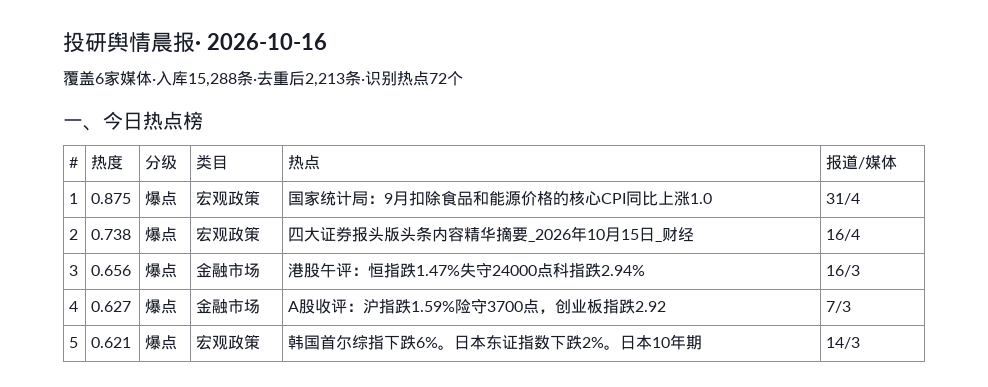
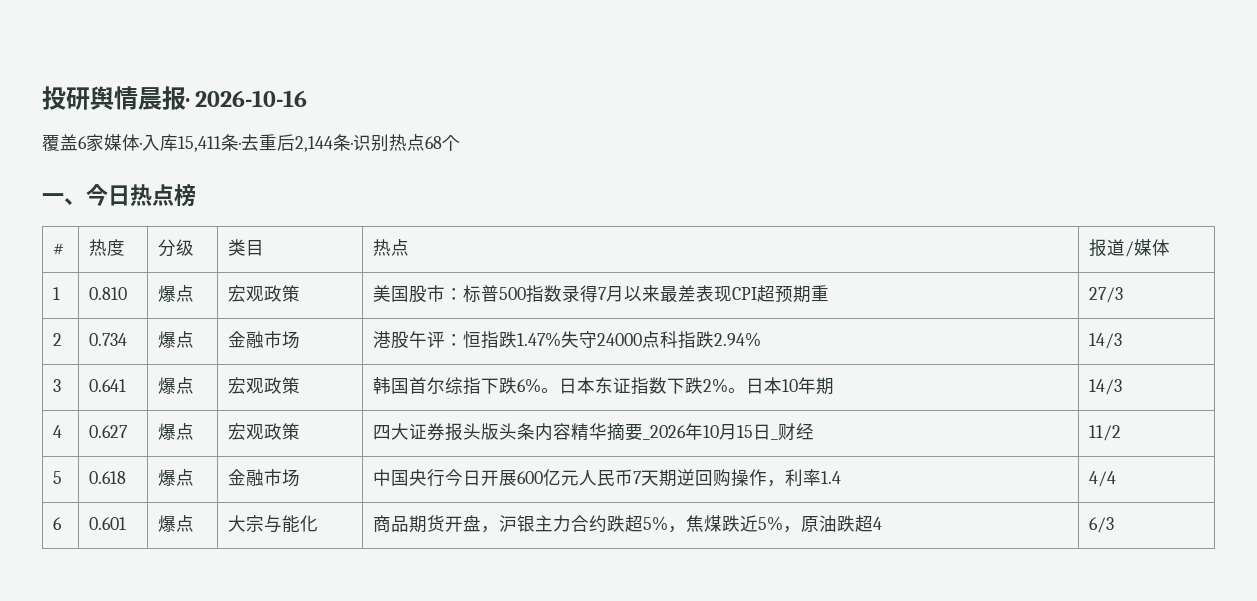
[188,73,237,87] 15,288 -> [178,136,221,152] 15,411
[305,73,345,87] 2,213 -> [295,136,333,152] 2,144
[429,73,447,84] 72 -> [425,136,442,149] 68
[91,193,132,204] [145,191,178,206] [196,190,261,206] [288,190,713,206] [826,193,861,205] [69,229,79,240] [91,229,132,240] [145,227,178,242] [196,226,261,242] [288,226,695,242] [826,229,861,241] [69,265,79,276] [91,265,132,276] 0.875 | 爆点 | 宏观政策 | 国家统计局：9月扣除食品和能源价格的核心CPI同比上涨1.0 | 31/4 // 2 | 0.738 | 爆点 | 宏观政策 | 四大证券报头版头条内容精华摘要_2026年10月15日_财经 | 16/4 // 3 | 0.656 -> [89,287,128,300] [158,285,195,302] [228,285,301,302] [373,285,830,303] [1089,287,1124,303] [53,333,63,346] [89,333,128,346] 0.810 | 爆点 | 宏观政策 | 美国股市：标普500指数录得7月以来最差表现CPI超预期重 | 27/3 // 2 | 0.734
[826,265,861,277] [69,301,79,312] [91,301,132,312] [145,299,178,314] [196,298,261,314] [288,298,667,314] [826,301,852,313] [69,337,79,348] [91,337,132,348] 16/3 // 4 | 0.627 | 爆点 | 金融市场 | A股收评：沪指跌1.59%险守3700点，创业板指跌2.92 | 7/3 // 5 | 0.621 -> [1089,333,1123,349] [53,379,62,392] [89,379,127,392] 14/3 // 3 | 0.641
(861, 343) none -> [53,425,63,438] [89,425,129,438] [158,423,195,440] [228,423,301,440] [373,423,815,441] [1089,425,1122,441] [53,471,63,484] [89,471,127,484] [158,469,195,486] [228,469,301,487] [373,469,842,487] [1089,471,1117,487] [53,517,63,530] [89,517,127,530] [158,515,195,532] [228,515,319,533] [373,515,883,533] [1089,517,1115,533] // 4 | 0.627 | 爆点 | 宏观政策 | 四大证券报头版头条内容精华摘要_2026年10月15日_财经 | 11/2 // 5 | 0.618 | 爆点 | 金融市场 | 中国央行今日开展600亿元人民币7天期逆回购操作，利率1.4 | 4/4 // 6 | 0.601 | 爆点 | 大宗与能化 | 商品期货开盘，沪银主力合约跌超5%，焦煤跌近5%，原油跌超4 | 6/3

